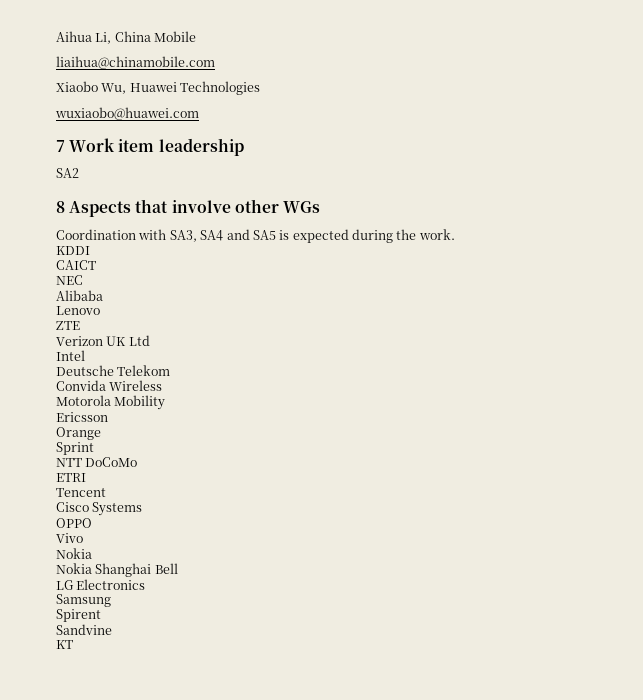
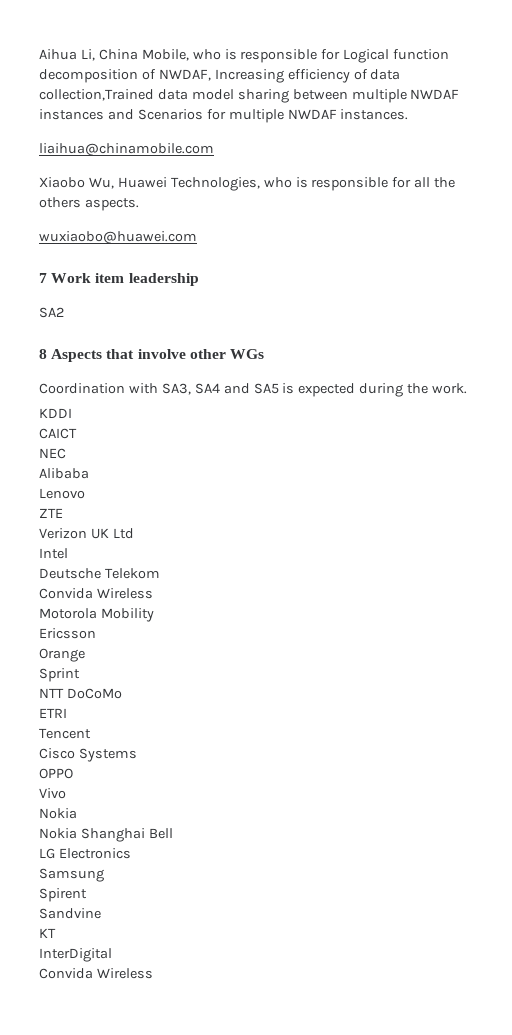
[154,31,197,42] [56,56,215,69] [56,81,261,95] Mobile // liaihua@chinamobile.com // Xiaobo Wu, Huawei Technologies -> [141,49,450,63] [39,69,401,83] [39,89,460,103] [39,109,409,123] [39,143,214,156] [39,177,456,191] [39,197,139,211] Mobile, who is responsible for Logical function decomposition of NWDAF, Increasing efficiency of data collection,Trained data model sharing between multiple NWDAF instances and Scenarios for multiple NWDAF instances. // liaihua@chinamobile.com // Xiaobo Wu, Huawei Technologies, who is responsible for all the others aspects.
(73, 644) none -> [39,948,112,962] [39,968,153,979] // InterDigital // Convida Wireless

